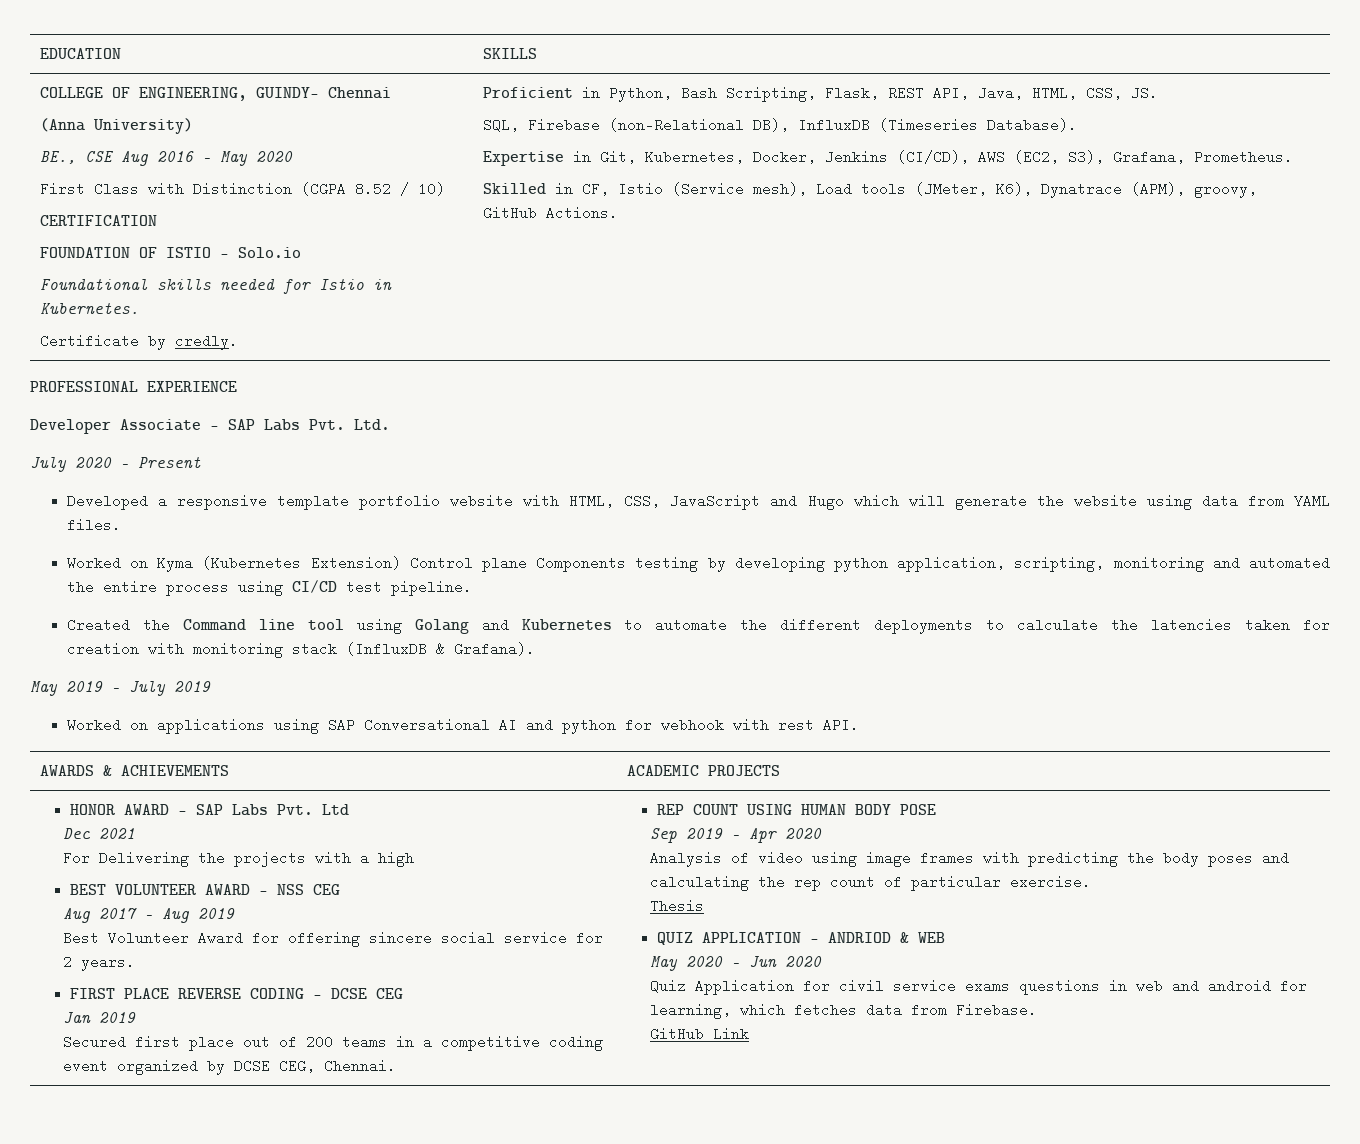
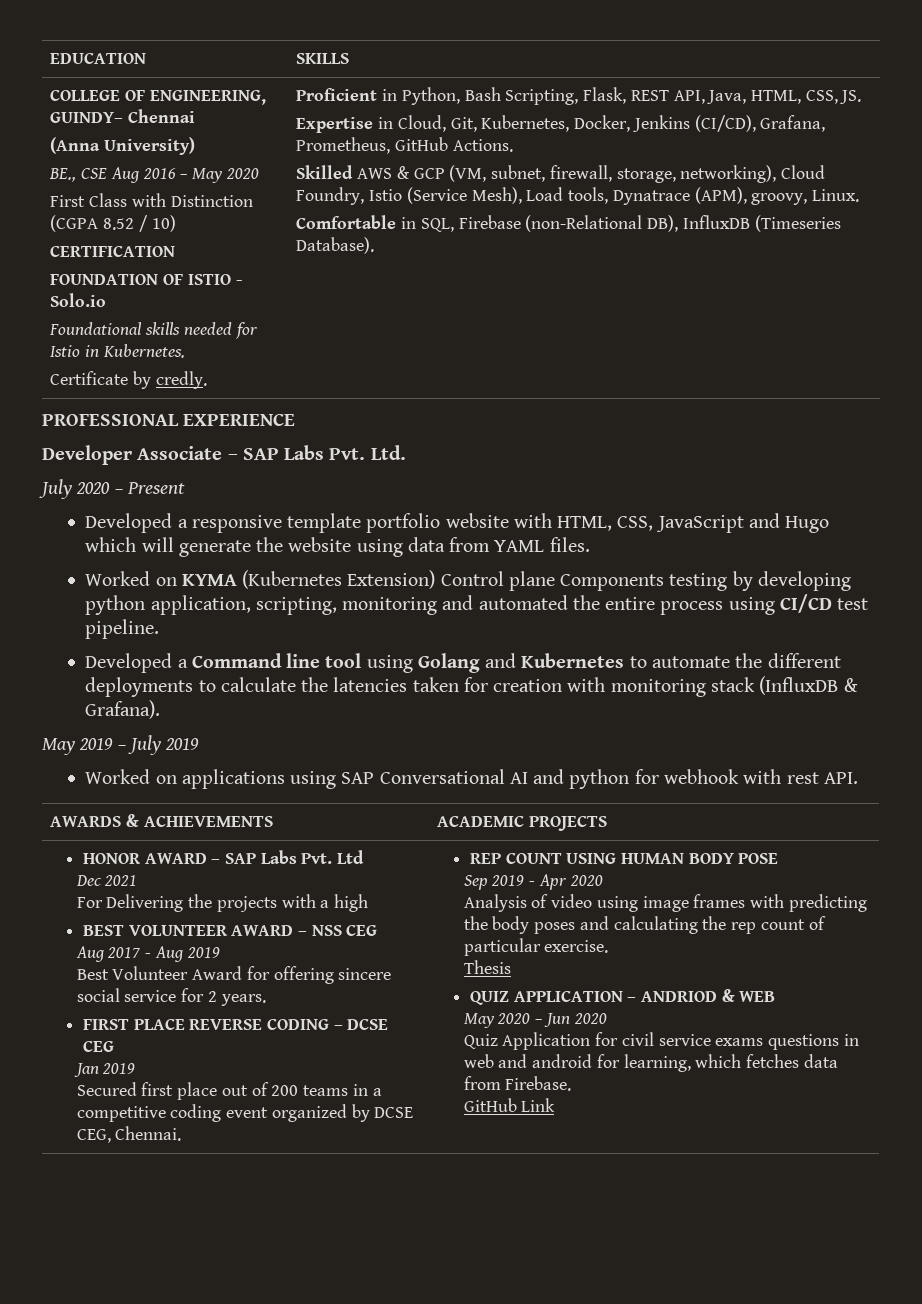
(1159, 93) none -> [296,115,826,133] [296,137,513,154] [296,165,825,183] [296,187,859,205] [296,215,417,229] Expertise in Cloud, Git, Kubernetes, Docker, Jenkins (CI/CD), Grafana, Prometheus, GitHub Actions. // Skilled AWS & GCP (VM, subnet, firewall, storage, networking), Cloud Foundry, Istio (Service Mesh), Load tools, Dynatrace (APM), groovy, Linux. // Comfortable in
[483,150,1294,166] [483,182,1258,198] [483,206,619,220] // Expertise in Git, Kubernetes, Docker, Jenkins (CI/CD), AWS (EC2, S3), Grafana, Prometheus. // Skilled in CF, Istio (Service mesh), Load tools (JMeter, K6), Dynatrace (APM), groovy, GitHub Actions. -> (375, 245) none
[157,556,194,572] Kyma -> [181,574,237,586] KYMA
[66,618,170,632] Created the -> [85,653,188,673] Developed a

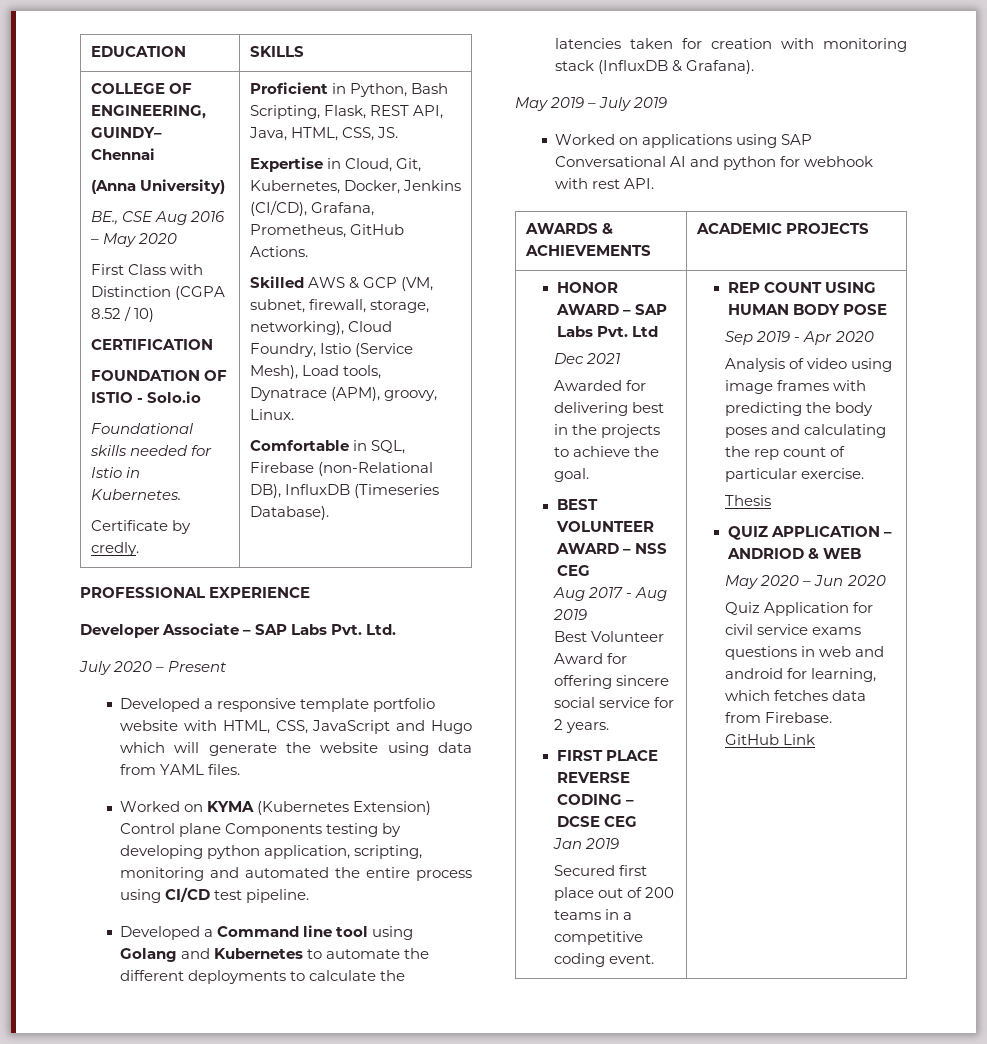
[76,894,369,912] For Delivering the projects with a high -> [554,380,647,391] [554,402,665,416] [554,424,661,438] [554,446,660,457] [554,468,590,482] Awarded for delivering best in the projects to achieve the goal.
[226,1104,414,1122] [76,1126,182,1143] event organized by DCSE CEG, Chennai. -> [609,954,655,964] event.

